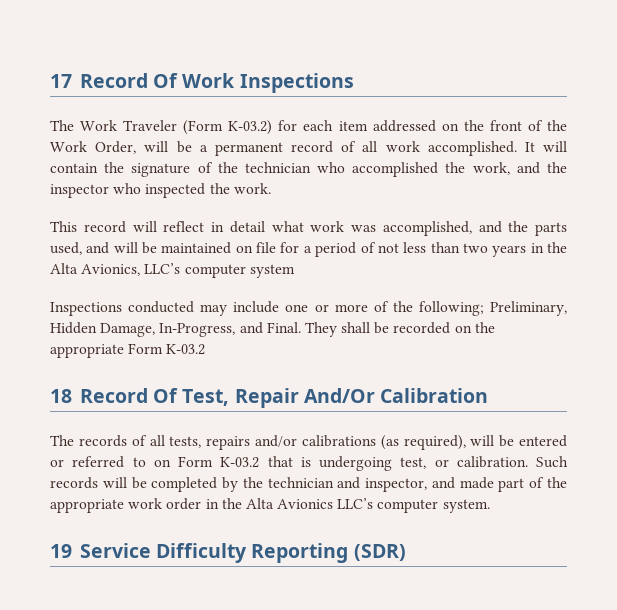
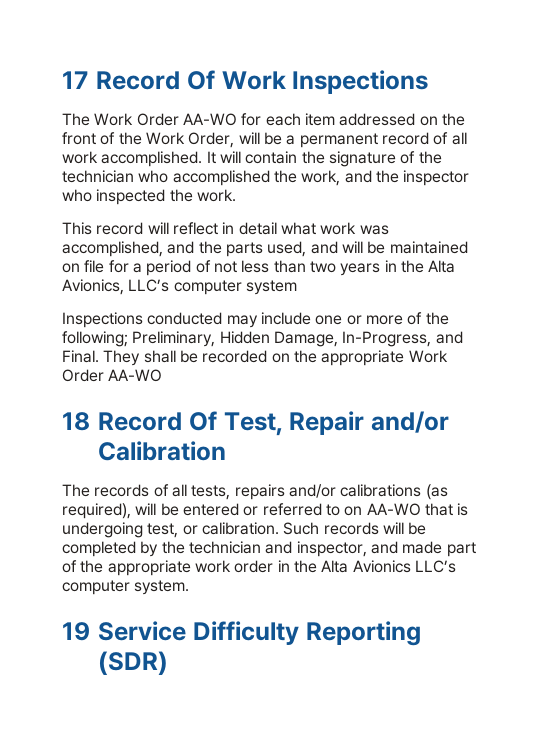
[123,120,273,135] Traveler (Form K-03.2) -> [136,113,237,126] Order AA-WO
[128,343,206,355] Form K-03.2 -> [408,350,448,363] [62,369,163,382] Work Order AA-WO
[303,388,375,403] And/Or -> [371,411,449,433] and/or
[178,456,260,468] Form K-03.2 -> [366,503,421,516] AA-WO

